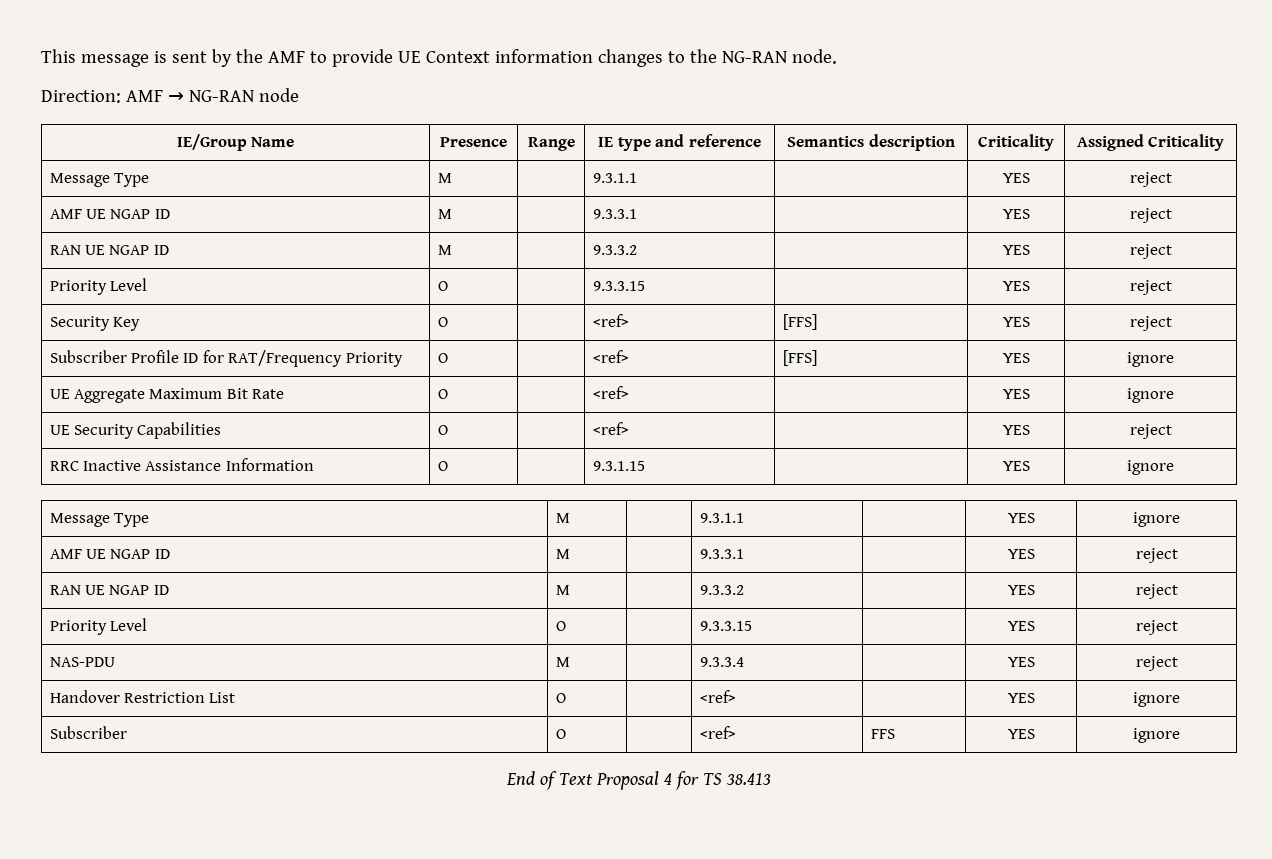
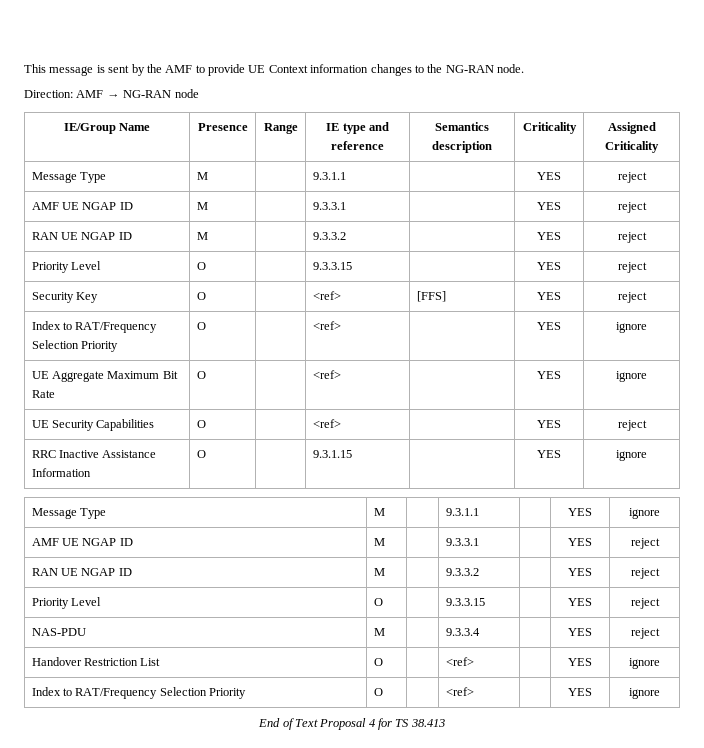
[49,350,403,367] [437,353,448,363] [592,350,629,363] [782,350,817,366] Subscriber Profile ID for RAT/Frequency Priority | O | | <ref> | [FFS] -> [31,321,158,333] [31,340,119,352] [196,322,206,330] [312,321,341,330] Index to RAT/Frequency Selection Priority | O | | <ref> |
[49,726,127,739] [555,729,566,739] [699,726,736,739] [870,729,895,739] Subscriber | O | | <ref> | FFS -> [31,687,247,699] [373,688,383,696] [445,687,474,696] Index to RAT/Frequency Selection Priority | O | | <ref> |

